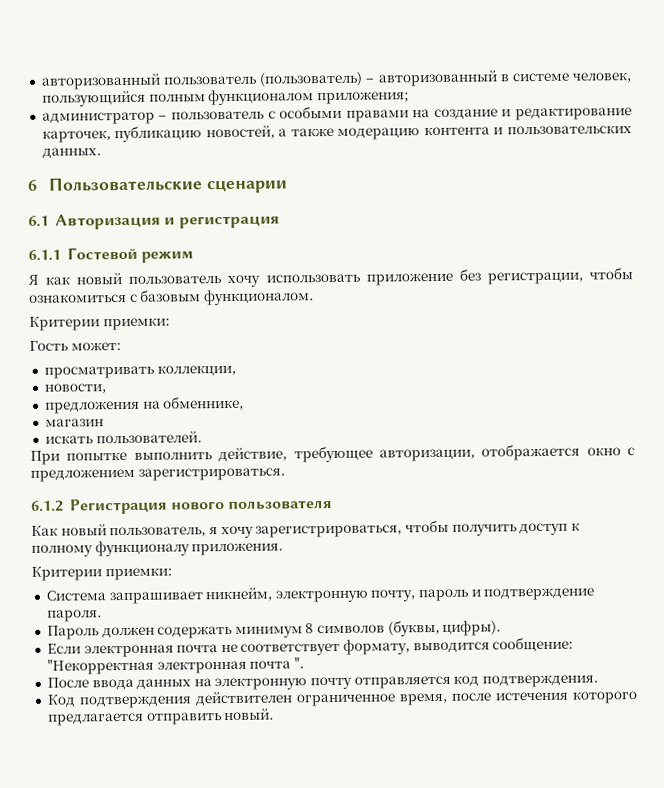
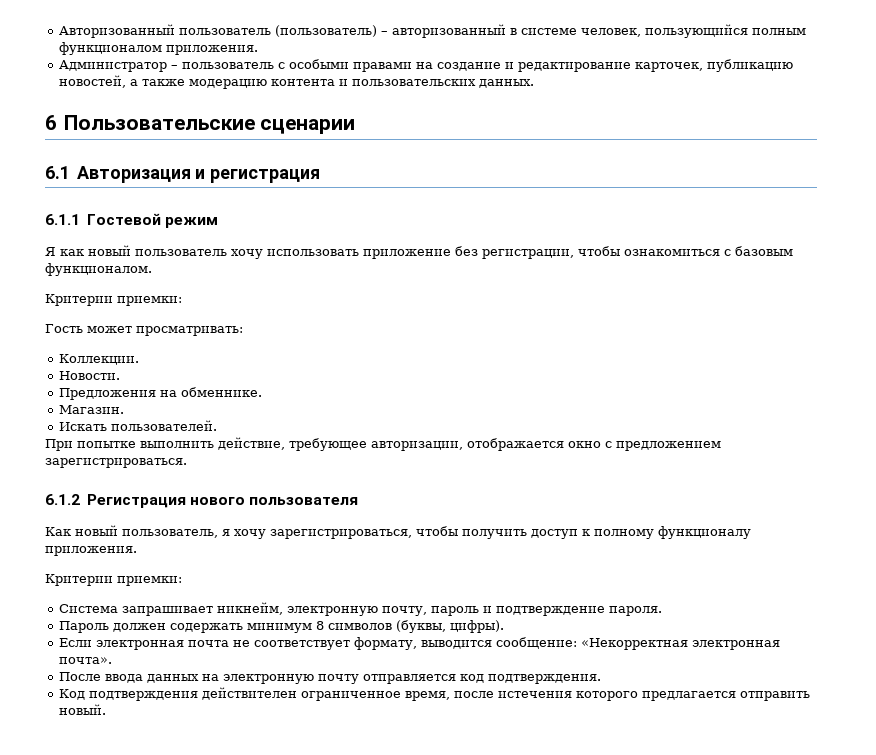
[40,73,161,90] авторизованный -> [59,24,176,38] Авторизованный
[316,91,409,105] [41,111,155,125] приложения; // администратор -> [166,45,259,55] [59,60,168,72] приложения. // Администратор
[70,342,121,351] [43,364,236,379] [43,383,106,394] [44,395,245,414] [44,418,104,427] [44,435,93,444] может: // просматривать коллекции, // новости, // предложения на обменнике, // магазин // искать -> [87,326,243,336] [59,354,140,365] [59,371,121,380] [59,387,263,400] [59,405,125,414] [59,422,108,431] может просматривать: // Коллекции. // Новости. // Предложения на обменнике. // Магазин. // Искать
[46,657,304,675] "Некорректная электронная почта ". -> [581,638,781,650] [59,657,113,664] «Некорректная электронная почта».

